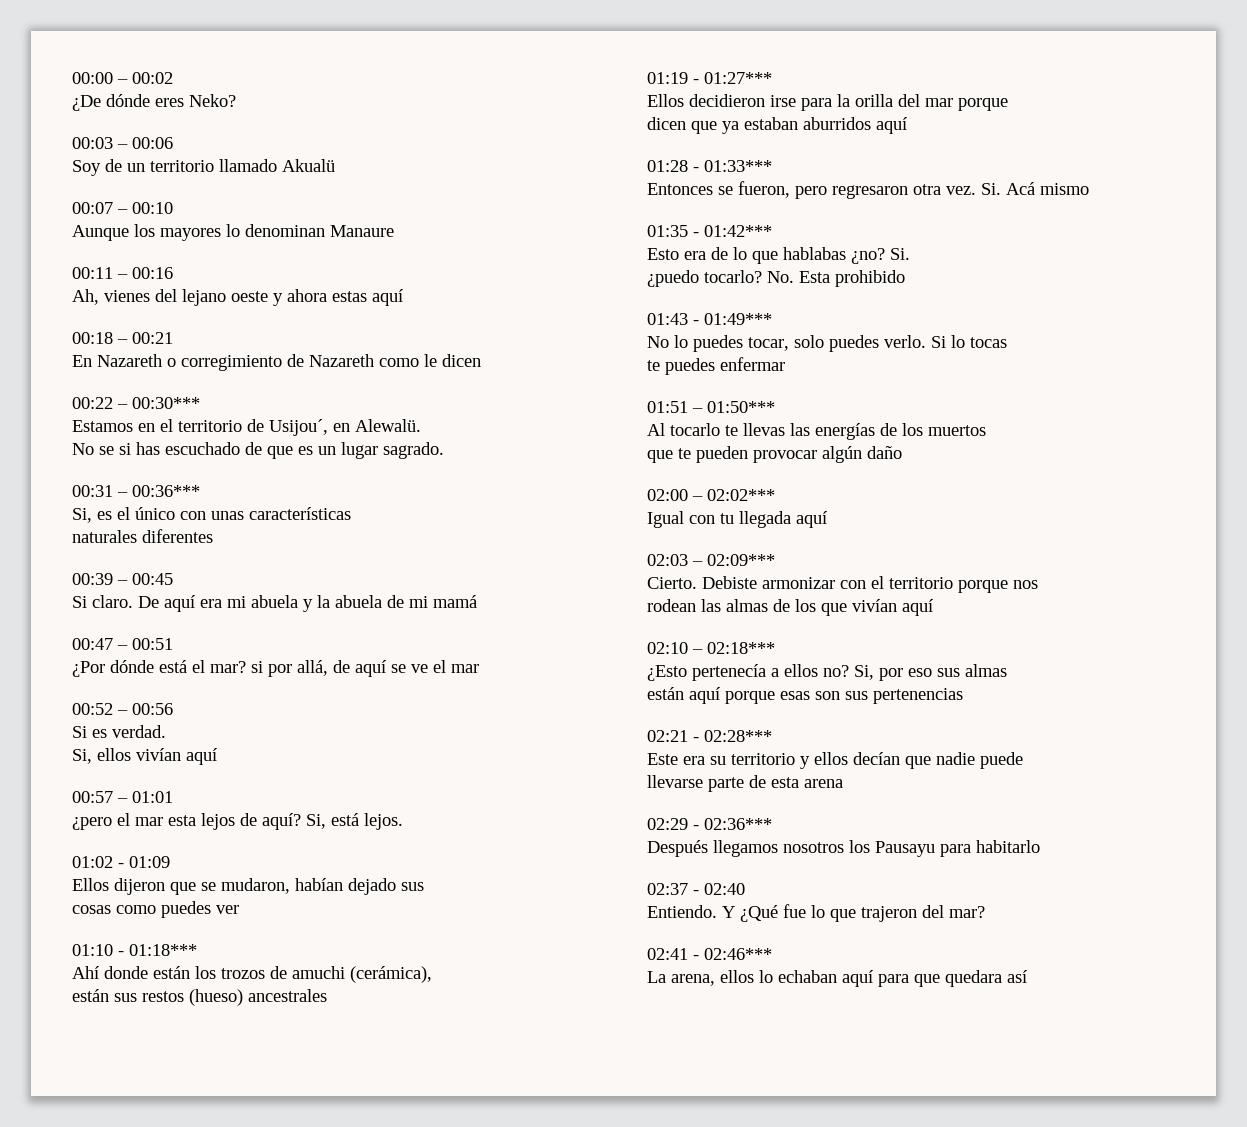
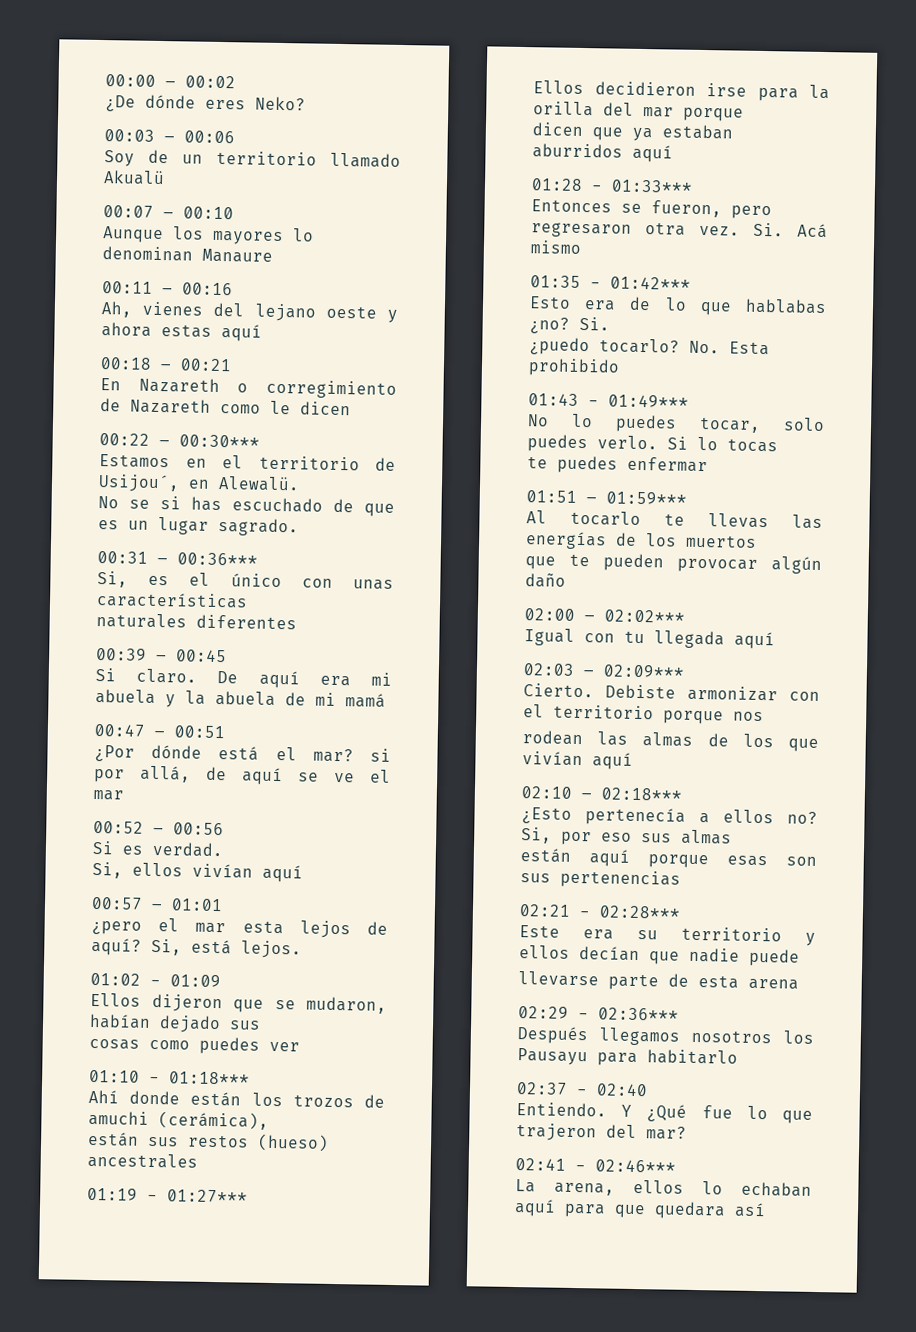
[707,401,775,413] 01:50*** -> [606,491,687,505] 01:59***

